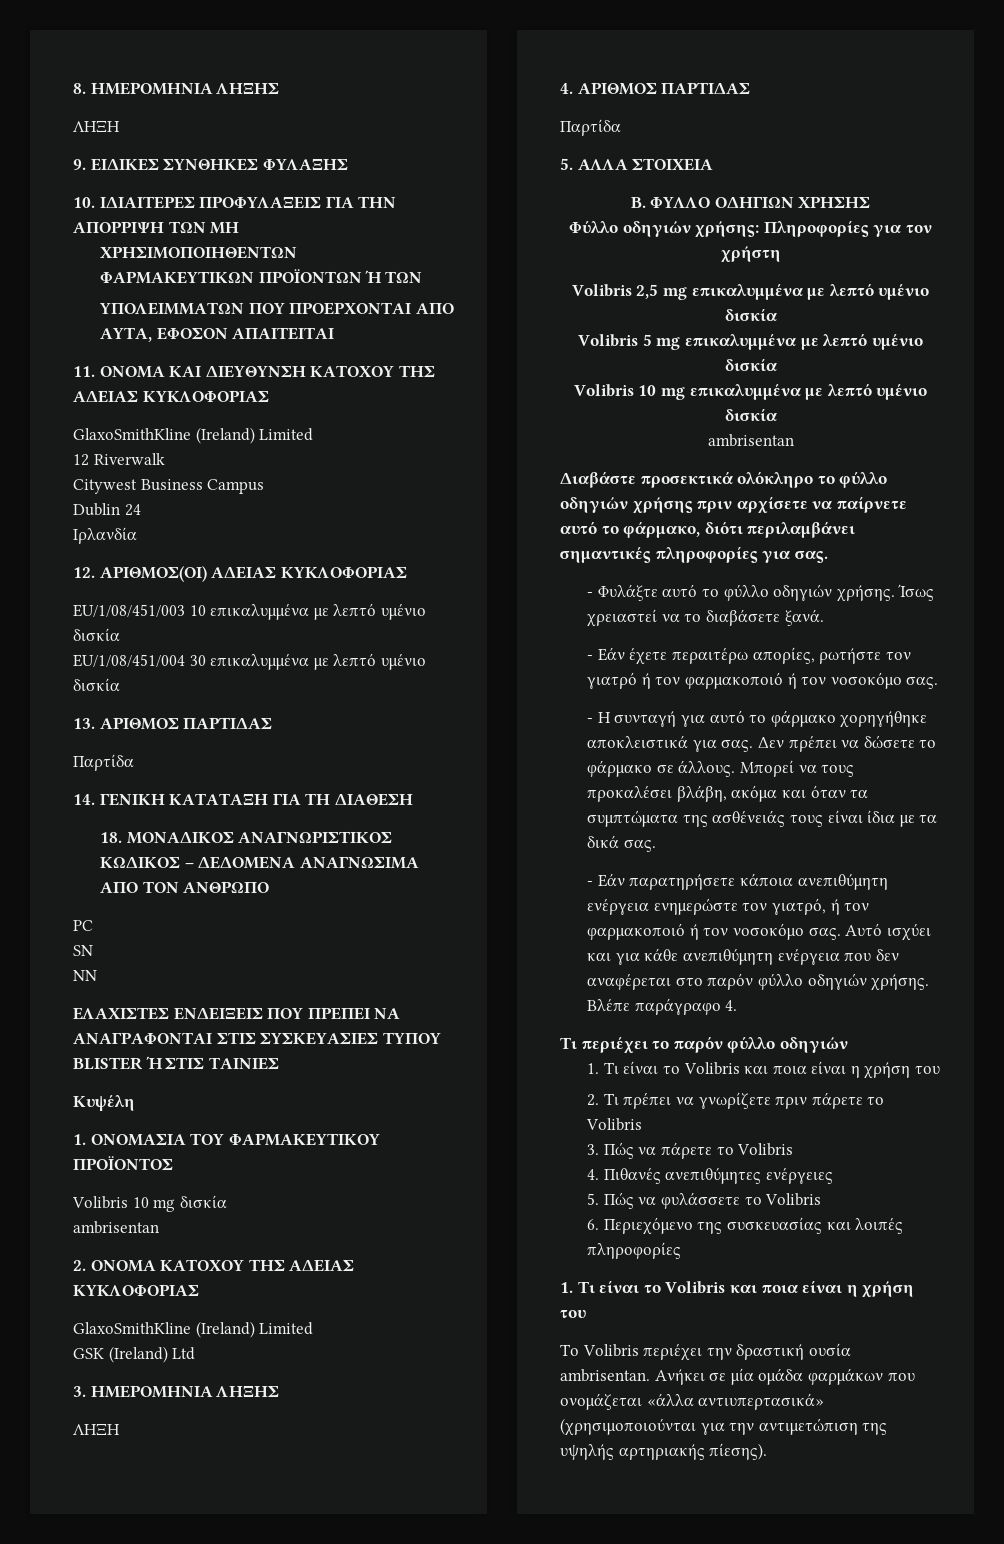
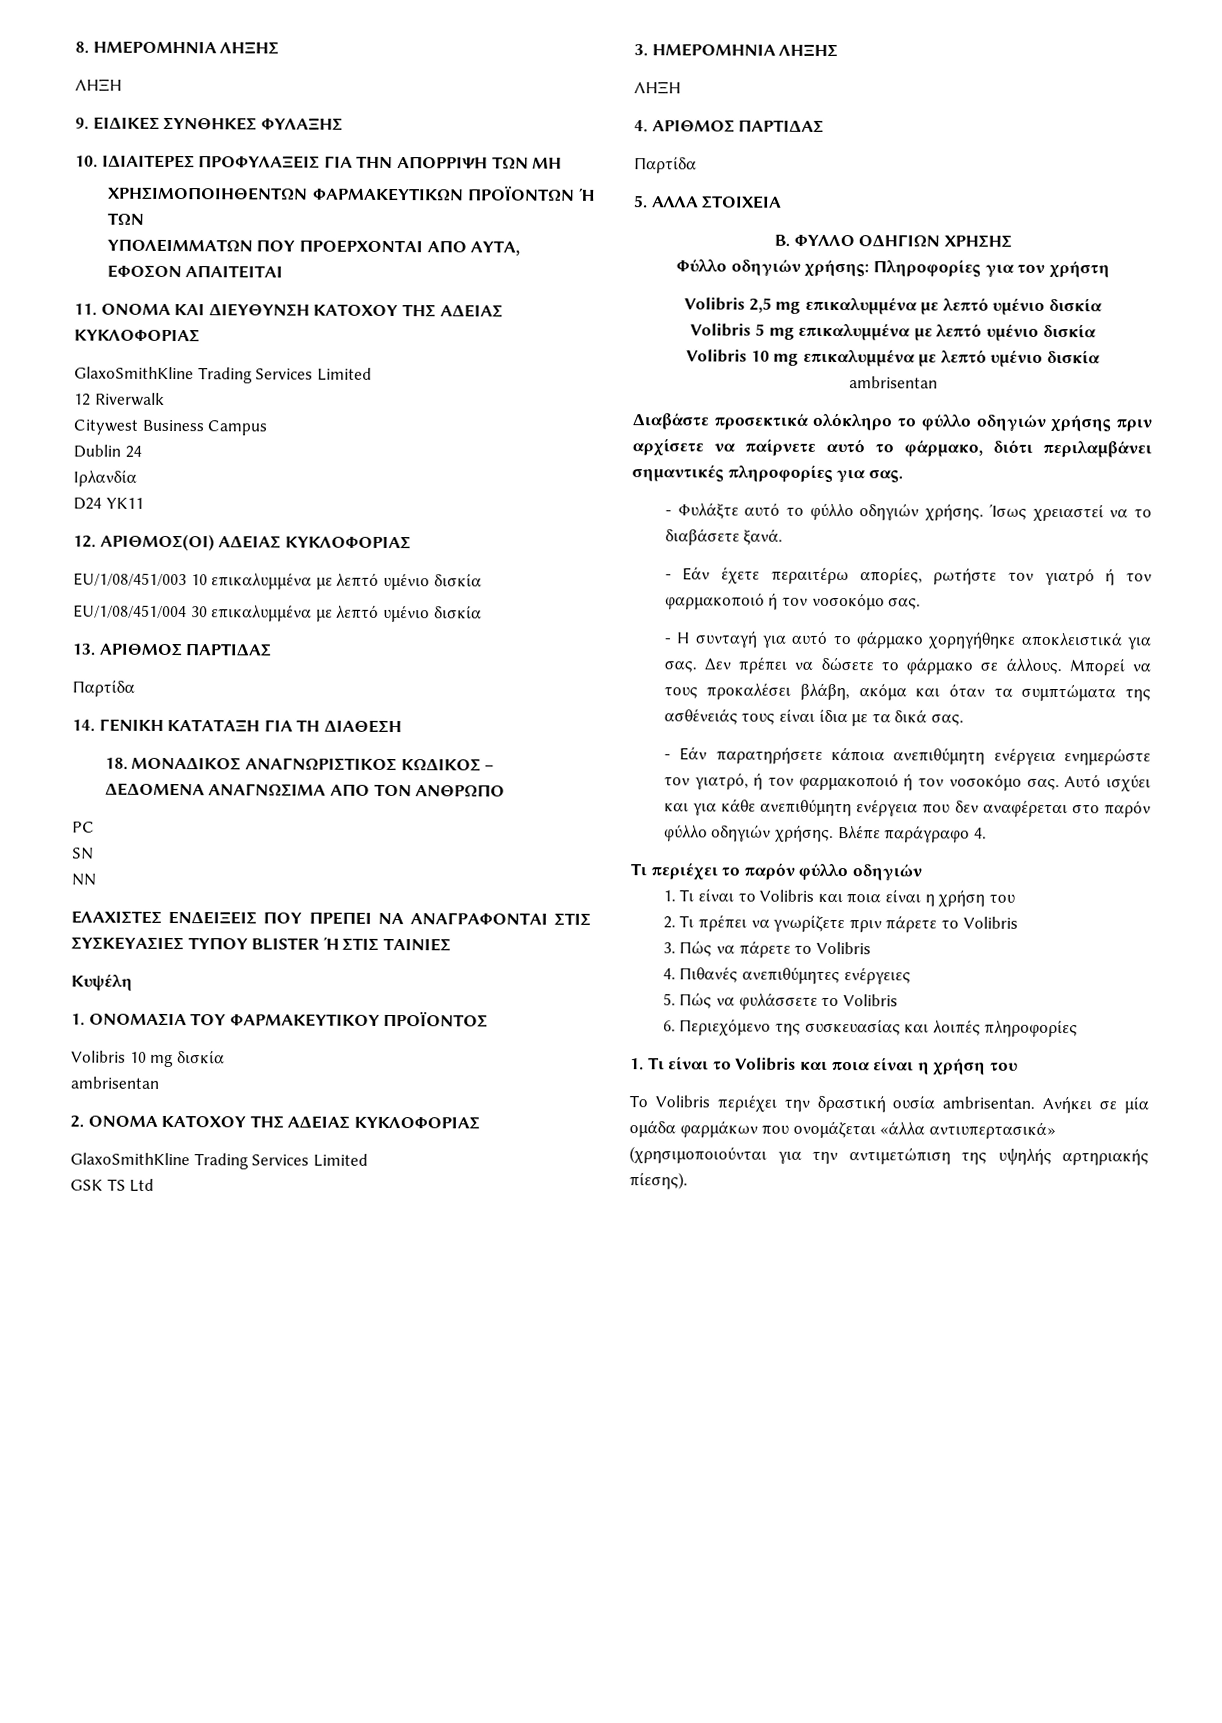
[195,427,255,444] (Ireland) -> [197,367,314,384] Trading Services
(137, 535) none -> [73,497,144,510] // D24 YK11
[195,1321,255,1338] (Ireland) -> [193,1153,310,1170] Trading Services
[108,1346,168,1363] (Ireland) -> [106,1178,126,1191] TS

